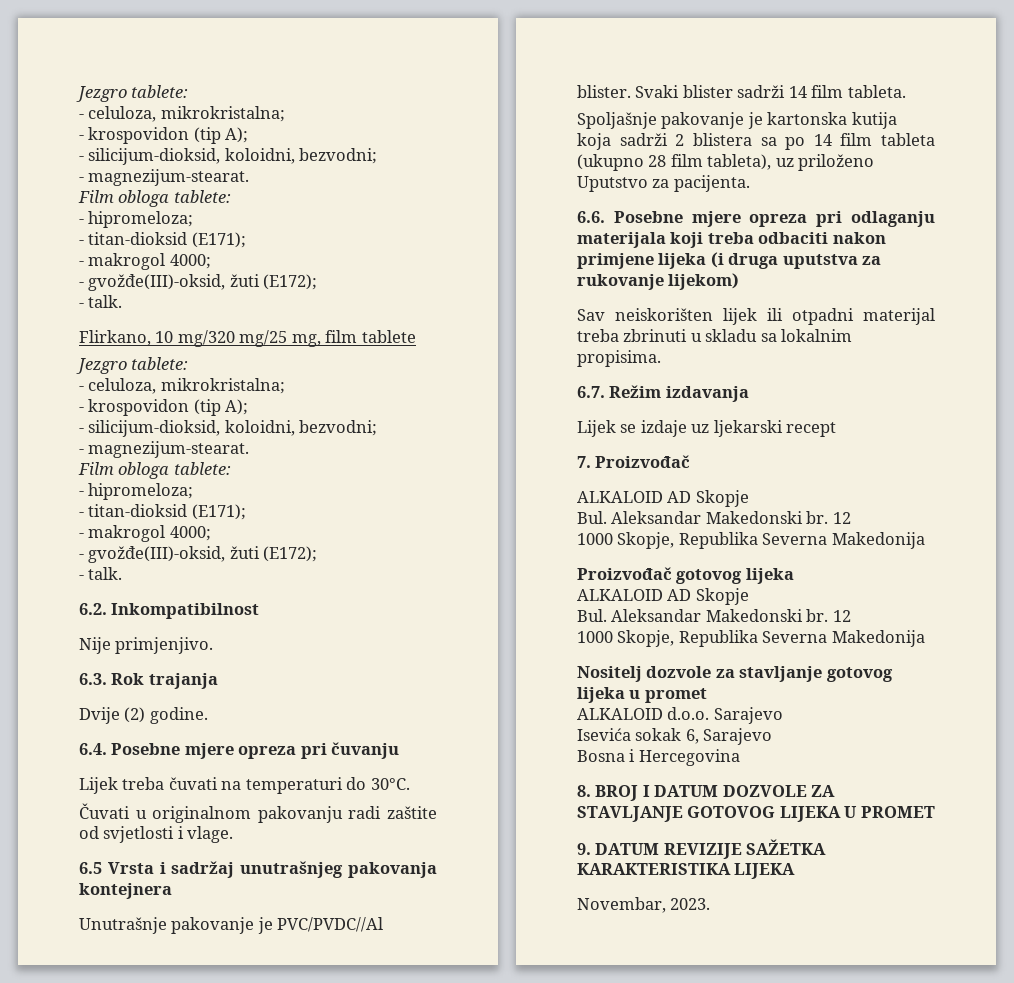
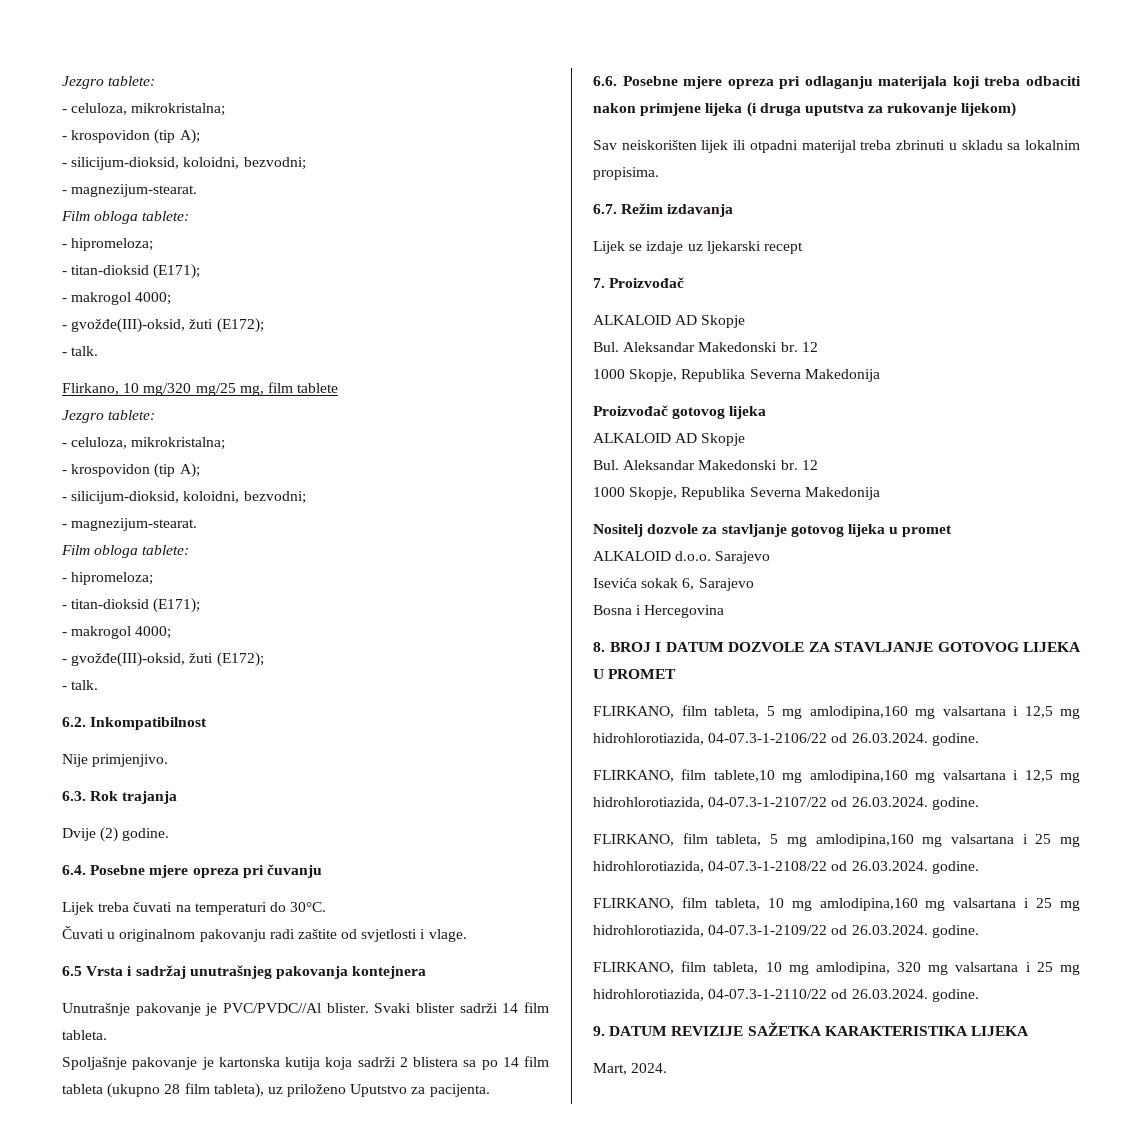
(935, 812) none -> [593,705,1080,719] [593,733,979,746] [593,769,1080,783] [593,797,979,810] [593,833,1080,847] [593,861,979,874] [593,897,1080,911] [593,925,979,938] [593,961,1080,975] [593,989,979,1002] // FLIRKANO, film tableta, 5 mg amlodipina,160 mg valsartana i 12,5 mg hidrohlorotiazida, 04-07.3-1-2106/22 od 26.03.2024. godine. // FLIRKANO, film tablete,10 mg amlodipina,160 mg valsartana i 12,5 mg hidrohlorotiazida, 04-07.3-1-2107/22 od 26.03.2024. godine. // FLIRKANO, film tableta, 5 mg amlodipina,160 mg valsartana i 25 mg hidrohlorotiazida, 04-07.3-1-2108/22 od 26.03.2024. godine. // FLIRKANO, film tableta, 10 mg amlodipina,160 mg valsartana i 25 mg hidrohlorotiazida, 04-07.3-1-2109/22 od 26.03.2024. godine. // FLIRKANO, film tableta, 10 mg amlodipina, 320 mg valsartana i 25 mg hidrohlorotiazida, 04-07.3-1-2110/22 od 26.03.2024. godine.
[577,897,711,913] Novembar, 2023. -> [593,1063,668,1075] Mart, 2024.

